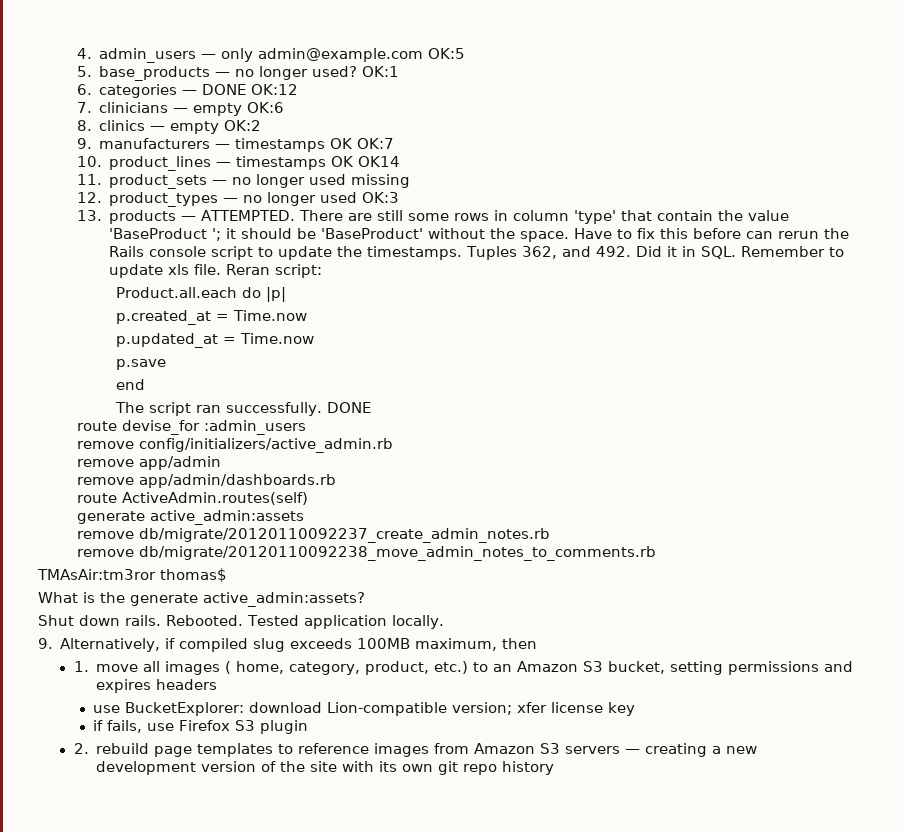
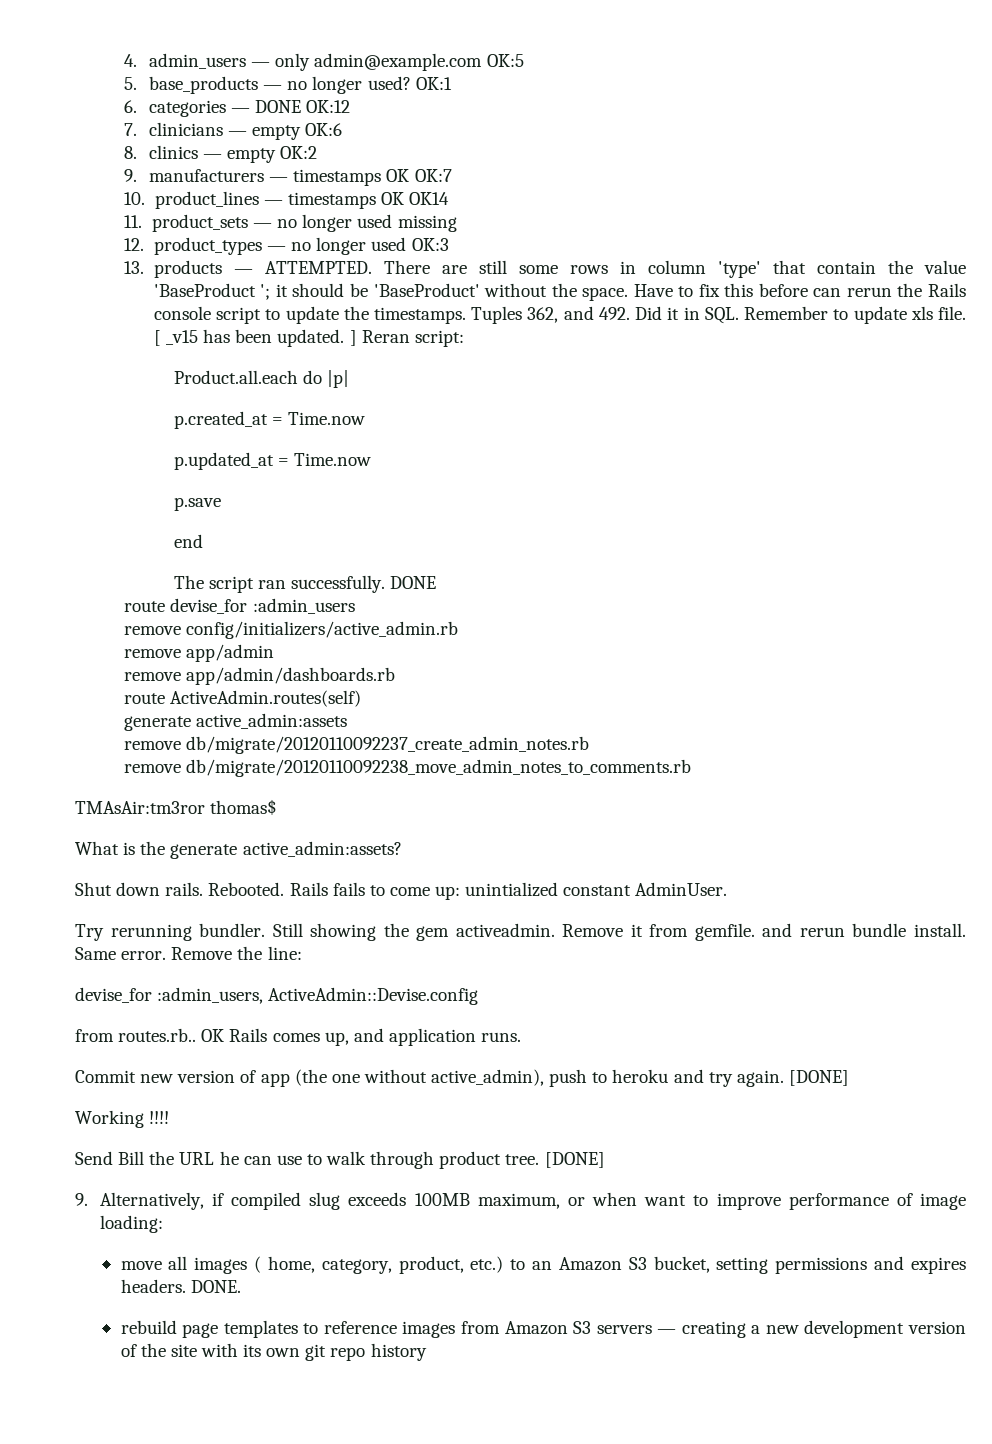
(222, 269) none -> [153,329,357,347] [ _v15 has been updated. ]
[247,615,444,629] Tested application locally. -> [289,882,728,900] [75,923,966,941] [75,946,302,960] [75,987,479,1005] [75,1028,522,1046] [75,1069,849,1087] [75,1110,170,1128] [75,1151,605,1169] Rails fails to come up: unintialized constant AdminUser. // Try rerunning bundler. Still showing the gem activeadmin. Remove it from gemfile. and rerun bundle install. Same error. Remove the line: // devise_for :admin_users, ActiveAdmin::Devise.config // from routes.rb.. OK Rails comes up, and application runs. // Commit new version of app (the one without active_admin), push to heroku and try again. [DONE] // Working !!!! // Send Bill the URL he can use to walk through product tree. [DONE]
[502,638,538,649] [73,661,89,672] then // 1. -> [567,1192,967,1210] [99,1215,163,1233] or when want to improve performance of image loading: //
[155,679,217,690] [93,702,636,716] [93,720,309,734] [73,743,89,754] headers // use BucketExplorer: download Lion-compatible version; xfer license key // if fails, use Firefox S3 plugin // 2. -> [120,1279,241,1293] headers. DONE. //

